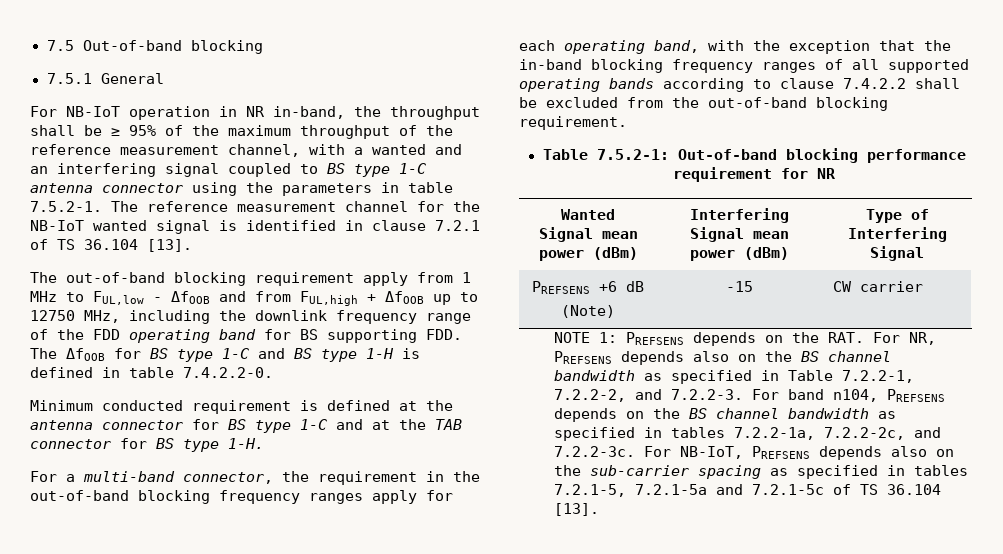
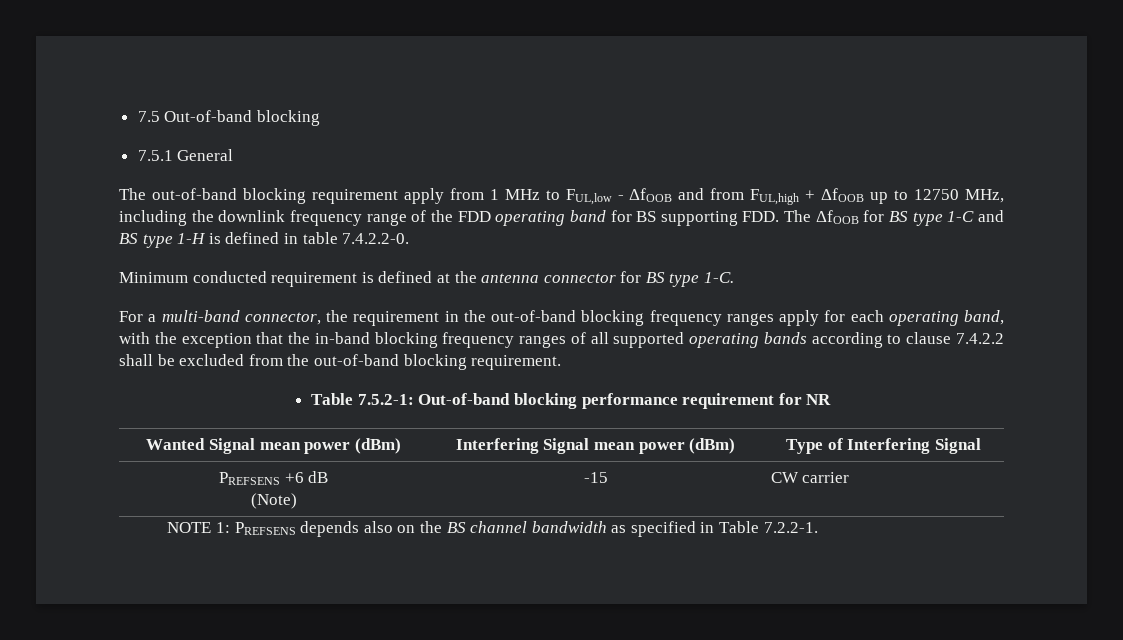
[30,106,480,120] [30,125,453,139] [30,144,462,157] [30,163,426,177] [30,182,453,196] [30,201,480,212] [30,220,480,234] [30,239,192,252] // For NB-IoT operation in NR in-band, the throughput shall be ≥ 95% of the maximum throughput of the reference measurement channel, with a wanted and an interfering signal coupled to BS type 1-C antenna connector using the parameters in table 7.5.2-1. The reference measurement channel for the NB-IoT wanted signal is identified in clause 7.2.1 of TS 36.104 [13]. -> (234, 155) none
[300,419,462,430] [30,438,264,452] 1-C and at the TAB connector for BS type 1-H. -> [704,272,735,283] 1-C.
[765,332,937,345] [554,351,685,365] on the RAT. For NR, PREFSENS depends -> (360, 529) none
[842,370,915,383] [554,389,946,402] [554,408,897,422] [554,427,942,441] [554,446,955,460] [554,465,969,479] [554,484,942,497] [554,503,600,516] 7.2.2-1, 7.2.2-2, and 7.2.2-3. For band n104, PREFSENS depends on the BS channel bandwidth as specified in tables 7.2.2-1a, 7.2.2-2c, and 7.2.2-3c. For NB-IoT, PREFSENS depends also on the sub-carrier spacing as specified in tables 7.2.1-5, 7.2.1-5a and 7.2.1-5c of TS 36.104 [13]. -> [763,522,818,533] 7.2.2-1.

